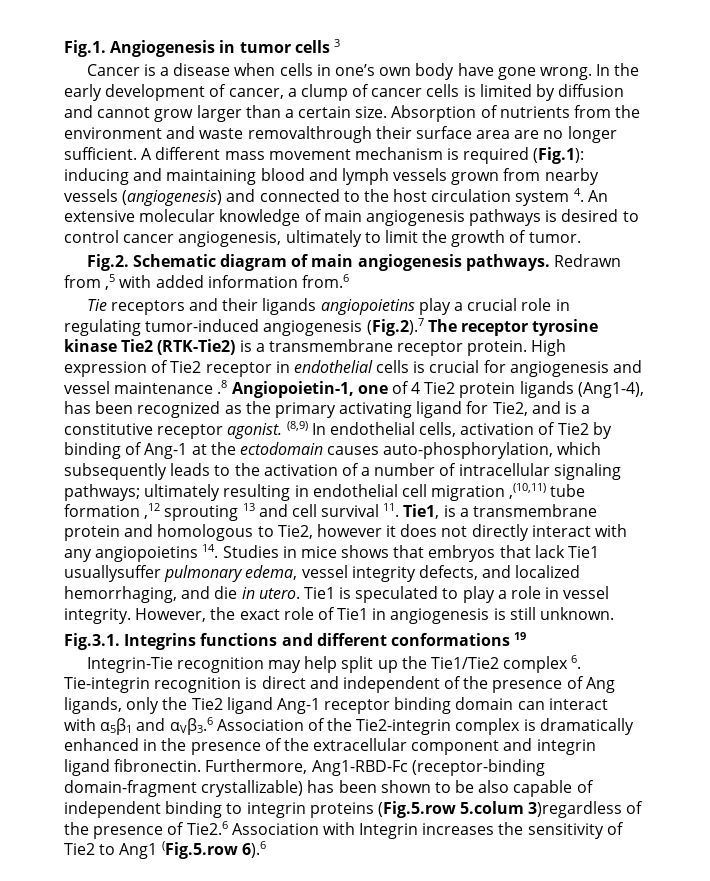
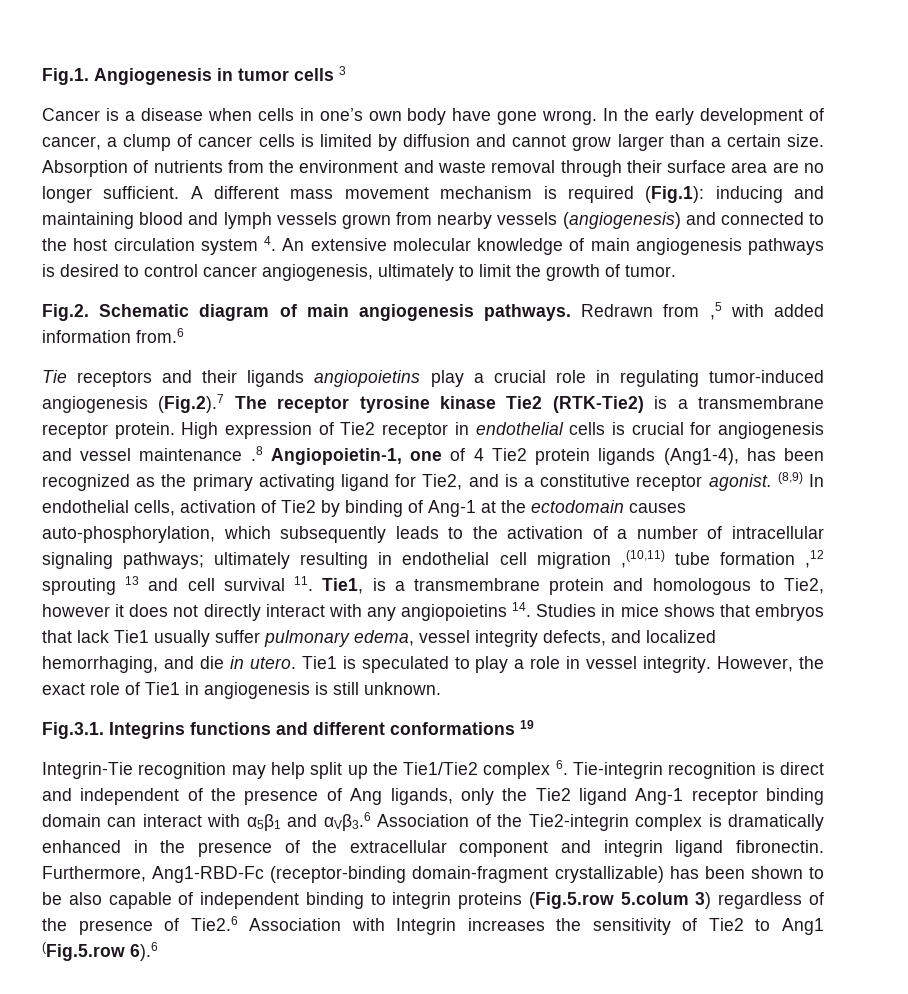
[247,126,372,143] removalthrough -> [491,160,622,177] removal through
[64,565,161,582] usuallysuffer -> [154,630,260,647] usually suffer
[528,801,623,818] 3)regardless -> [695,892,803,909] 3) regardless

